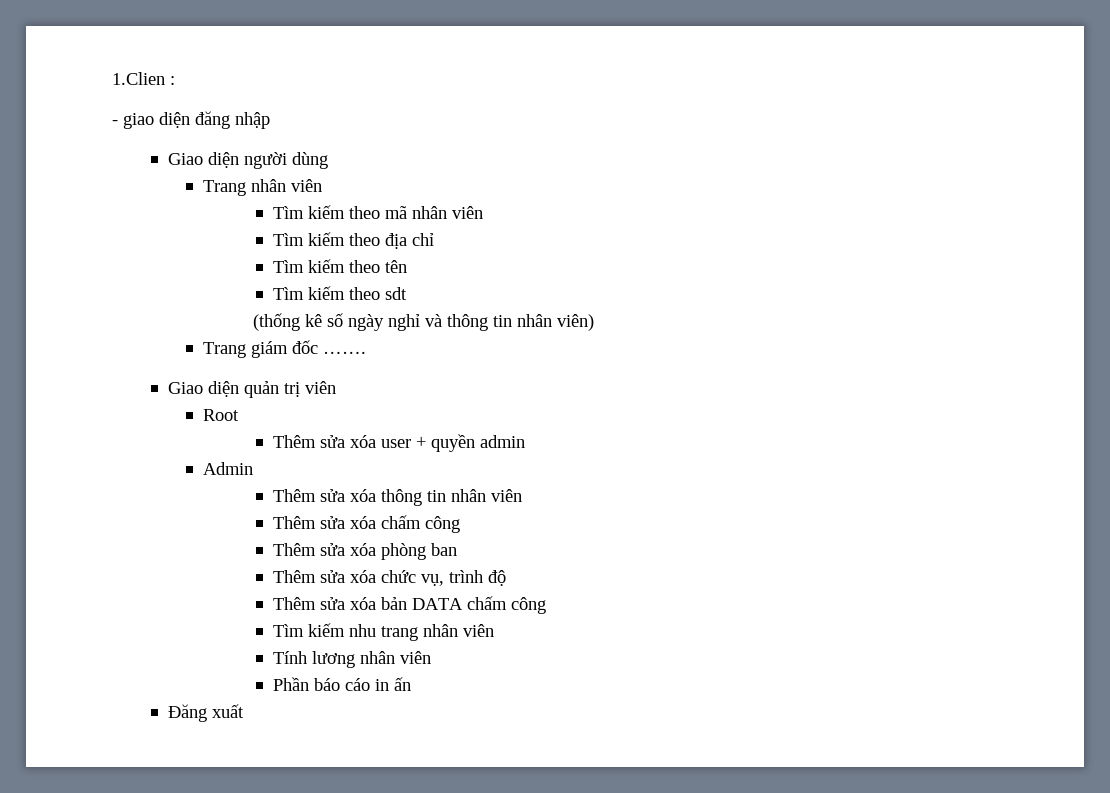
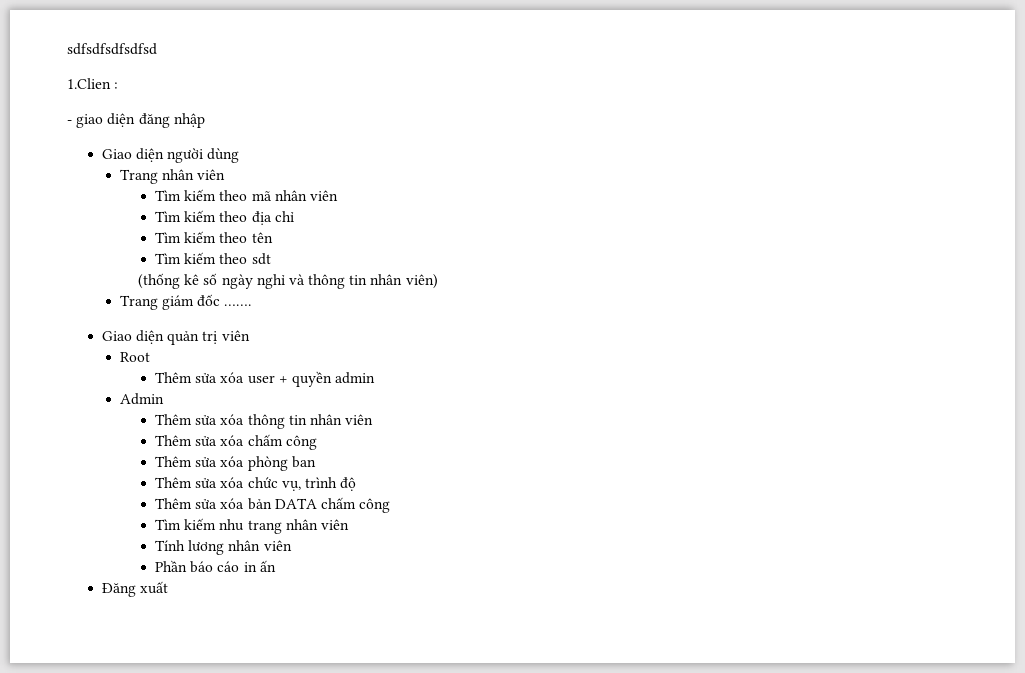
(112, 78) none -> [67,43,157,55] sdfsdfsdfsdfsd //

